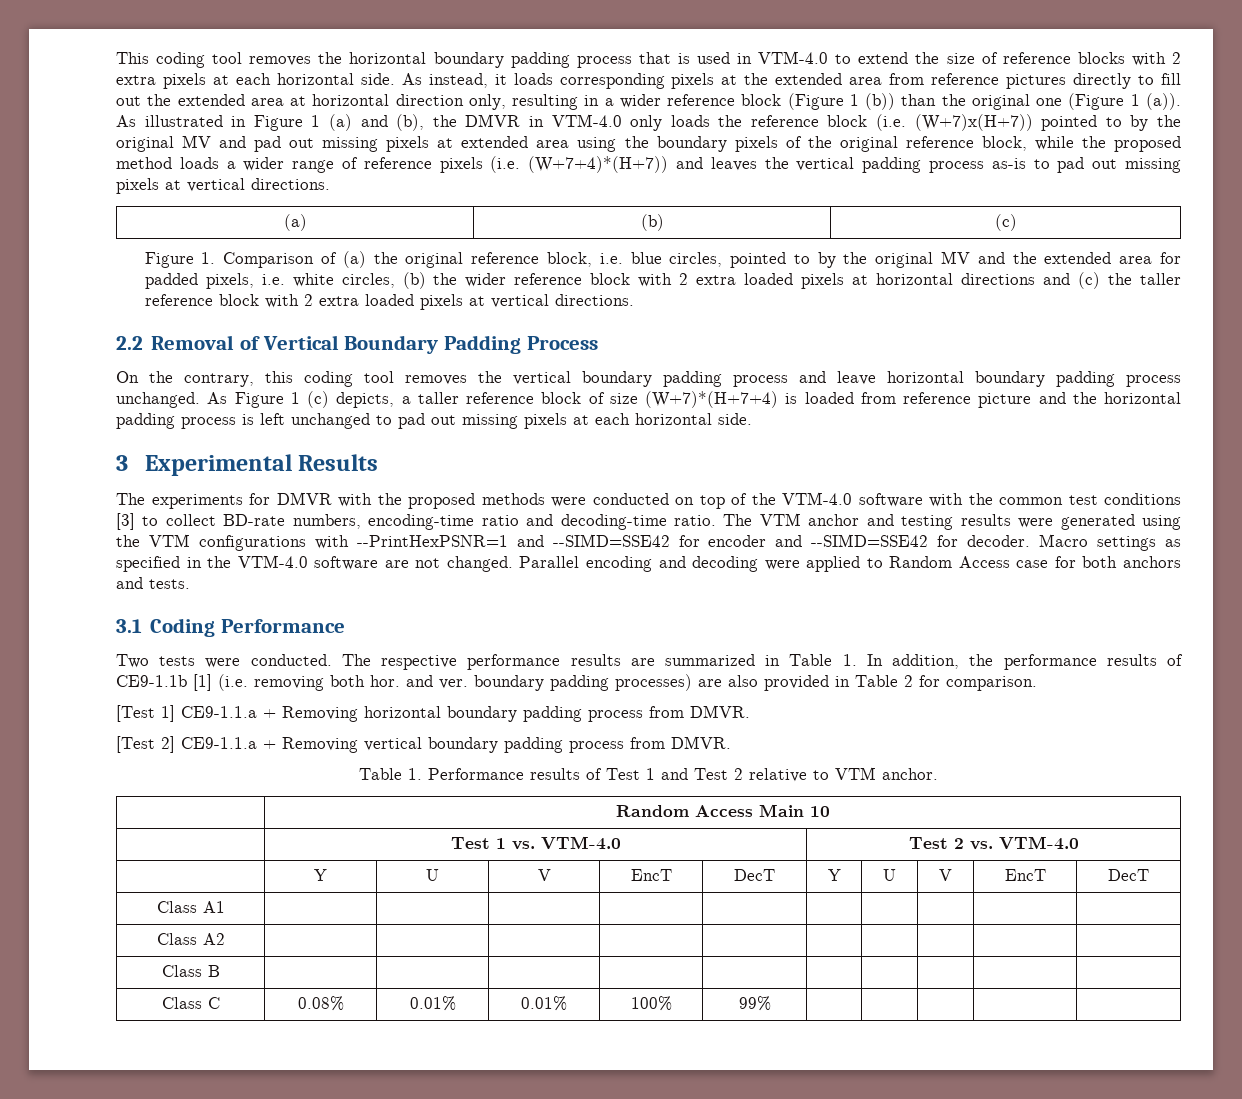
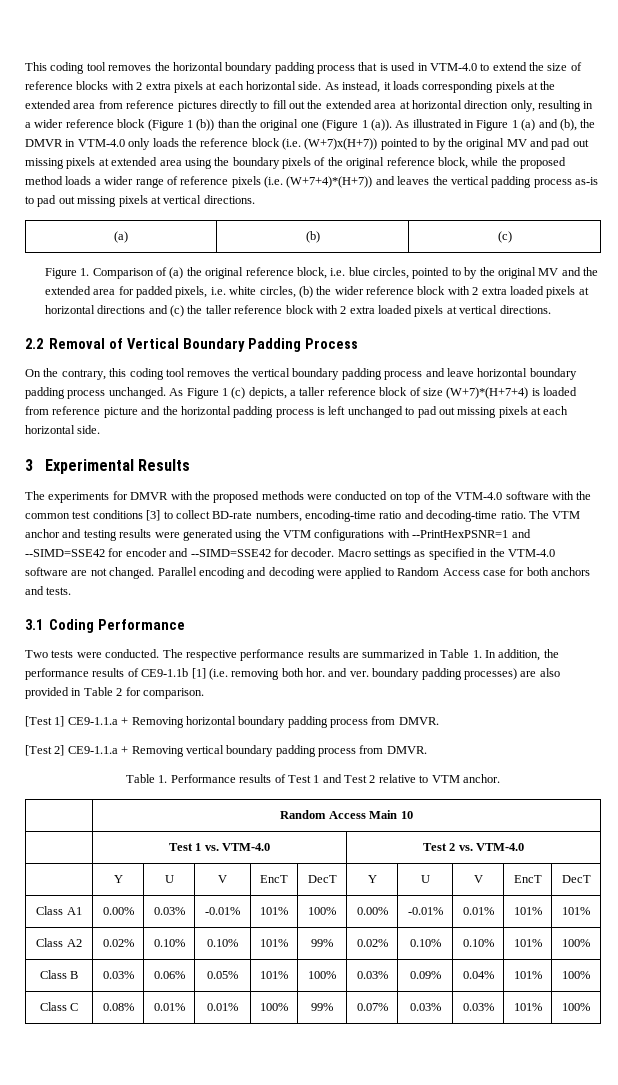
[156,933,225,945] [161,965,220,977] | | | | | | | | | // Class A2 | | | | | | | | | | // Class B | | | | | | | | | | -> [102,907,134,915] [153,907,185,915] [205,907,241,915] [260,907,288,915] [308,907,336,915] [356,907,388,915] [407,907,443,915] [462,907,494,915] [513,907,542,915] [562,907,590,915] [36,938,82,947] [102,939,134,947] [153,939,185,947] [207,939,239,947] [260,939,288,947] [311,939,333,947] [356,939,388,947] [409,939,441,947] [462,939,494,947] [513,939,542,947] [562,939,590,947] [39,970,79,979] [102,971,134,979] [153,971,185,979] [207,971,239,979] [260,971,288,979] [308,971,336,979] [356,971,388,979] [409,971,441,979] [462,971,494,979] [513,971,542,979] [562,971,590,979] 0.00% | 0.03% | -0.01% | 101% | 100% | 0.00% | -0.01% | 0.01% | 101% | 101% // Class A2 | 0.02% | 0.10% | 0.10% | 101% | 99% | 0.02% | 0.10% | 0.10% | 101% | 100% // Class B | 0.03% | 0.06% | 0.05% | 101% | 100% | 0.03% | 0.09% | 0.04% | 101% | 100%
(771, 1003) | | | | -> [356,1003,388,1011] [409,1003,441,1011] [462,1003,494,1011] [513,1003,542,1011] [562,1003,590,1011] 0.07% | 0.03% | 0.03% | 101% | 100%

